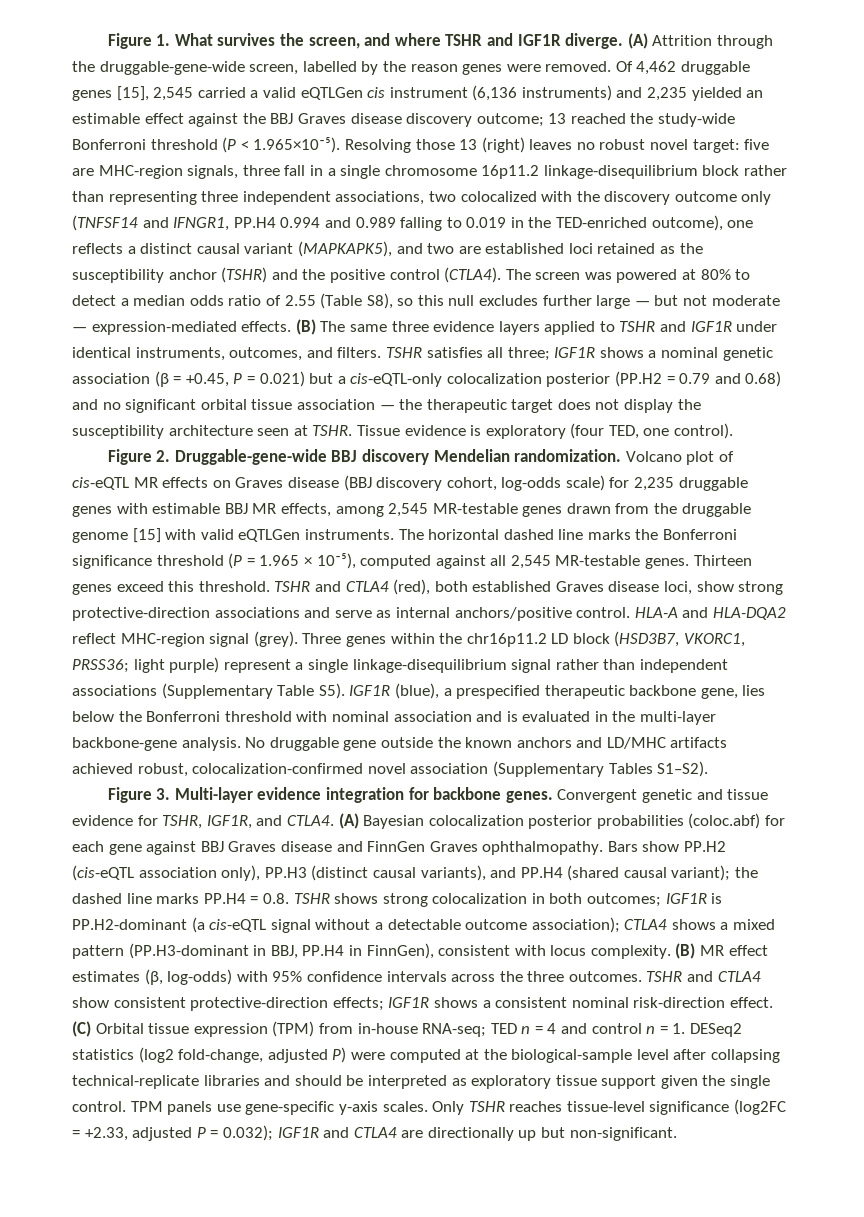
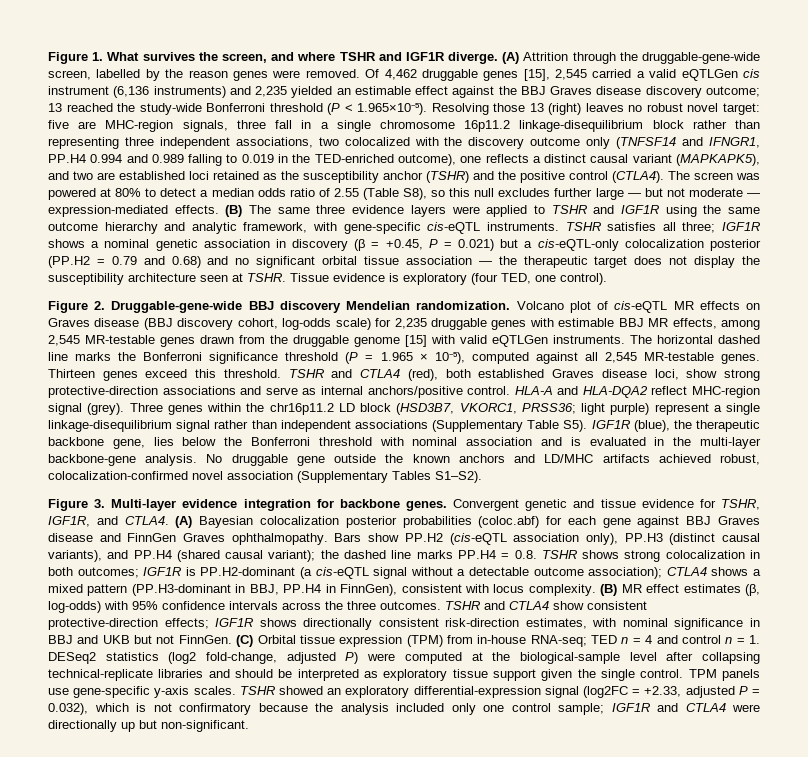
(540, 328) none -> [451,206,480,214] were
[736,321,778,332] [72,347,382,361] under identical instruments, outcomes, and filters. -> [665,205,760,217] [48,222,559,234] using the same outcome hierarchy and analytic framework, with gene-specific cis-eQTL instruments.
(150, 378) none -> [275,239,349,251] in discovery
[443,685,541,699] a prespecified -> [673,420,692,429] the
[482,997,773,1008] a consistent nominal risk-direction effect. -> [303,618,760,630] [48,635,232,644] directionally consistent risk-direction estimates, with nominal significance in BBJ and UKB but not FinnGen.
[432,1101,730,1115] Only TSHR reaches tissue-level significance -> [239,686,579,698] TSHR showed an exploratory differential-expression signal
[222,1125,273,1141] 0.032); -> [48,703,604,715] 0.032), which is not confirmatory because the analysis included only one control sample;
[401,1130,424,1138] are -> [732,704,760,712] were

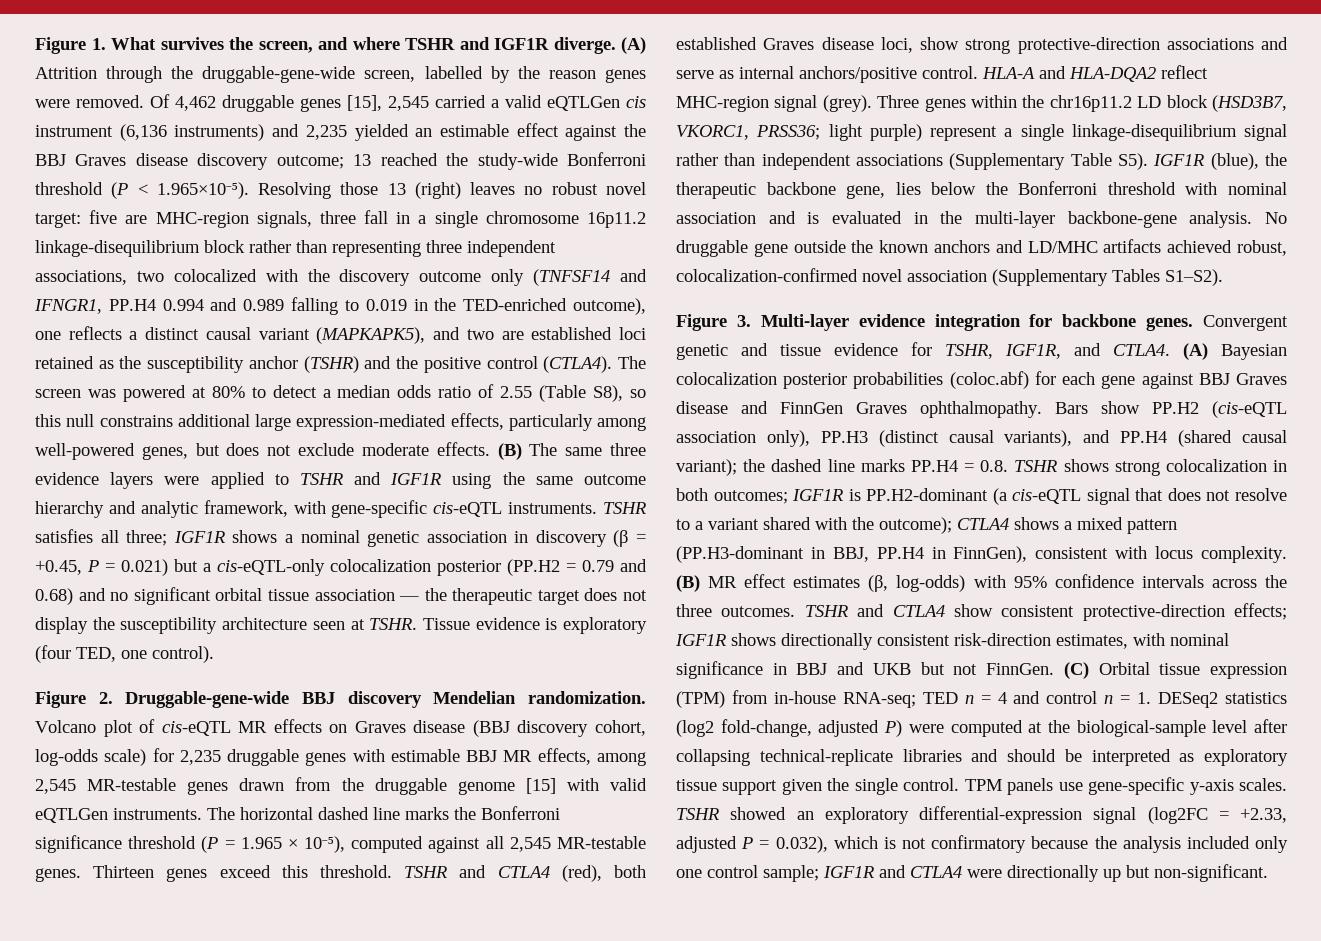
[498,188,760,200] [48,205,168,217] excludes further large — but not moderate — expression-mediated -> [99,413,646,431] [35,443,429,460] constrains additional large expression-mediated effects, particularly among well-powered genes, but does not exclude moderate
[410,567,663,579] without a detectable outcome association); -> [1135,488,1287,501] [676,517,952,534] that does not resolve to a variant shared with the outcome);

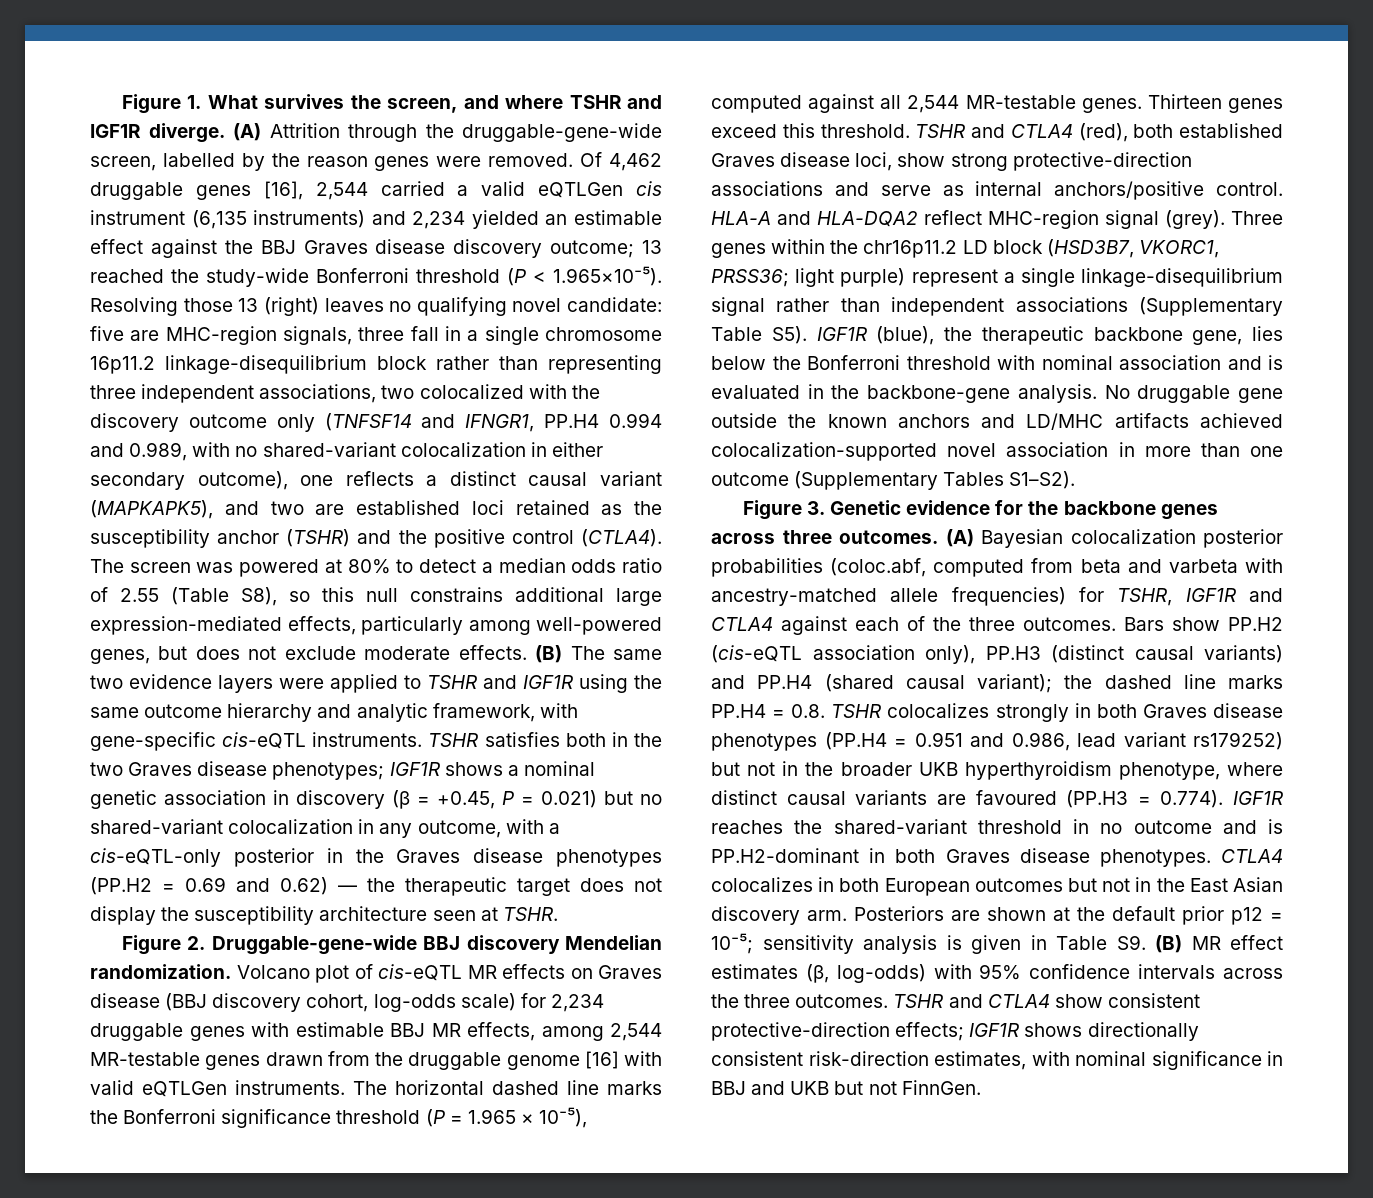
[347,95,429,111] [15], 2,545 -> [263,181,368,200] [16], 2,544
[119,124,167,141] (6,136 -> [191,210,247,229] (6,135
[305,125,347,140] 2,235 -> [412,211,466,229] 2,234
[551,182,646,195] [35,213,81,228] robust novel target: -> [416,297,662,316] qualifying novel candidate:
[243,297,568,315] 0.989 falling to 0.019 in the TED-enriched -> [129,442,603,461] [90,472,185,490] 0.989, with no shared-variant colocalization in either secondary
[610,443,646,456] three -> [90,675,123,689] two
[100,530,168,546] all three; -> [565,732,662,747] [90,761,385,780] both in the two Graves disease phenotypes;
[203,559,647,576] [35,587,395,605] a cis-eQTL-only colocalization posterior (PP.H2 = 0.79 and 0.68) and no significant orbital tissue association -> [640,794,662,805] [90,819,560,838] [90,848,662,867] [90,877,328,895] no shared-variant colocalization in any outcome, with a cis-eQTL-only posterior in the Graves disease phenotypes (PP.H2 = 0.69 and 0.62)
[422,617,647,634] [35,645,214,663] Tissue evidence is exploratory (four TED, one control). -> (558, 914) none
[179,750,221,765] 2,235 -> [550,994,604,1012] 2,234
[35,779,76,794] 2,545 -> [610,1023,662,1041] 2,544
[525,778,556,794] [15] -> [584,1051,619,1069] [16]
[509,837,551,852] 2,545 -> [907,95,960,113] 2,544
[975,211,1055,228] multi-layer -> (860, 392) none
[1237,240,1287,256] [676,268,987,282] robust, colocalization-confirmed novel association -> [711,442,1283,461] [711,472,789,486] colocalization-supported novel association in more than one outcome
[760,314,1288,331] [676,342,1170,360] Multi-layer evidence integration for backbone genes. Convergent genetic and tissue evidence for TSHR, IGF1R, and CTLA4. -> [829,500,1218,520] [711,530,938,544] Genetic evidence for the backbone genes across three outcomes.
[949,371,1287,389] [676,401,1042,418] (coloc.abf) for each gene against BBJ Graves disease and FinnGen Graves ophthalmopathy. -> [830,558,1283,577] [711,587,1283,606] [711,616,1116,635] (coloc.abf, computed from beta and varbeta with ancestry-matched allele frequencies) for TSHR, IGF1R and CTLA4 against each of the three outcomes.
[1004,430,1073,447] variants), -> [1204,645,1283,663] variants)
[1063,459,1287,476] [676,488,1287,505] [676,517,1177,534] [676,546,1287,563] shows strong colocalization in both outcomes; IGF1R is PP.H2-dominant (a cis-eQTL signal that does not resolve to a variant shared with the outcome); CTLA4 shows a mixed pattern (PP.H3-dominant in BBJ, PP.H4 in FinnGen), consistent with locus complexity. -> [887,703,1284,722] [711,732,1283,751] [711,761,1283,780] [711,790,1284,808] [711,819,1283,834] [711,848,1283,867] [711,877,1283,896] [711,906,1283,925] [711,933,1146,954] colocalizes strongly in both Graves disease phenotypes (PP.H4 = 0.951 and 0.986, lead variant rs179252) but not in the broader UKB hyperthyroidism phenotype, where distinct causal variants are favoured (PP.H3 = 0.774). IGF1R reaches the shared-variant threshold in no outcome and is PP.H2-dominant in both Graves disease phenotypes. CTLA4 colocalizes in both European outcomes but not in the East Asian discovery arm. Posteriors are shown at the default prior p12 = 10⁻⁵; sensitivity analysis is given in Table S9.
[1063,662,1287,679] [676,690,1287,708] [676,719,1287,737] [676,749,1288,766] [676,777,1287,795] [676,806,1287,824] [676,835,1288,853] [676,864,1268,882] (C) Orbital tissue expression (TPM) from in-house RNA-seq; TED n = 4 and control n = 1. DESeq2 statistics (log2 fold-change, adjusted P) were computed at the biological-sample level after collapsing technical-replicate libraries and should be interpreted as exploratory tissue support given the single control. TPM panels use gene-specific y-axis scales. TSHR showed an exploratory differential-expression signal (log2FC = +2.33, adjusted P = 0.032), which is not confirmatory because the analysis included only one control sample; IGF1R and CTLA4 were directionally up but non-significant. -> (981, 1087) none

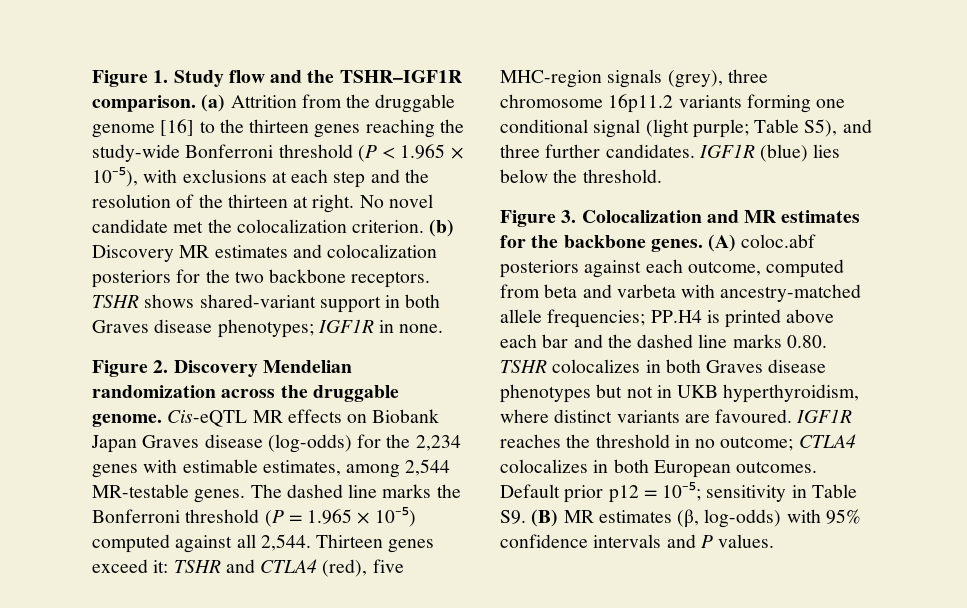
[207,94,663,113] [90,123,662,143] [90,152,663,171] [90,181,662,200] [90,210,662,229] [90,239,662,258] [90,269,164,283] What survives the screen, and where TSHR and IGF1R diverge. (A) Attrition through the druggable-gene-wide screen, labelled by the reason genes were removed. Of 4,462 druggable genes [16], 2,544 carried a valid eQTLGen cis instrument (6,135 instruments) and 2,234 yielded an estimable effect against the BBJ Graves disease discovery outcome; 13 reached -> [173,70,462,87] [92,94,456,113] [92,119,435,138] Study flow and the TSHR–IGF1R comparison. (a) Attrition from the druggable genome [16] to the thirteen genes reaching
[553,266,662,286] [90,297,662,316] [90,326,662,345] [90,355,662,374] [90,384,600,403] [90,413,663,432] [90,442,603,461] [90,471,662,490] [90,500,662,519] [90,529,663,548] [90,558,663,577] [90,587,662,606] [90,616,662,635] [90,645,663,664] [90,674,662,693] [90,703,578,722] [90,732,662,751] [90,761,595,780] [90,790,662,809] [90,819,560,838] [90,848,662,867] [90,877,662,896] [90,906,558,925] [121,935,662,955] [90,964,662,983] [90,993,604,1012] [90,1022,662,1041] [90,1051,662,1070] [90,1080,484,1097] 1.965×10⁻⁵). Resolving those 13 (right) leaves no qualifying novel candidate: five are MHC-region signals, three fall in a single chromosome 16p11.2 linkage-disequilibrium block rather than representing three independent associations, two colocalized with the discovery outcome only (TNFSF14 and IFNGR1, PP.H4 0.994 and 0.989, with no shared-variant colocalization in either secondary outcome), one reflects a distinct causal variant (MAPKAPK5), and two are established loci retained as the susceptibility anchor (TSHR) and the positive control (CTLA4). The screen was powered at 80% to detect a median odds ratio of 2.55 (Table S8), so this null constrains additional large expression-mediated effects, particularly among well-powered genes, but does not exclude moderate effects. (B) The same two evidence layers were applied to TSHR and IGF1R using the same outcome hierarchy and analytic framework, with gene-specific cis-eQTL instruments. TSHR satisfies both in the two Graves disease phenotypes; IGF1R shows a nominal genetic association in discovery (β = +0.45, P = 0.021) but no shared-variant colocalization in any outcome, with a cis-eQTL-only posterior in the Graves disease phenotypes (PP.H2 = 0.69 and 0.62) — the therapeutic target does not display the susceptibility architecture seen at TSHR. // Figure 2. Druggable-gene-wide BBJ discovery Mendelian randomization. Volcano plot of cis-eQTL MR effects on Graves disease (BBJ discovery cohort, log-odds scale) for 2,234 druggable genes with estimable BBJ MR effects, among 2,544 MR-testable genes drawn from the druggable genome [16] with valid eQTLGen instruments. The horizontal -> [400,144,463,159] [92,166,429,188] [92,194,433,213] [92,219,455,237] [92,244,438,262] [92,269,431,288] [92,294,441,313] [92,319,444,338] [92,360,352,377] [92,385,399,402] [92,409,440,427] [91,434,461,453] [92,459,451,478] [92,484,282,503] 1.965 × 10⁻⁵), with exclusions at each step and the resolution of the thirteen at right. No novel candidate met the colocalization criterion. (b) Discovery MR estimates and colocalization posteriors for the two backbone receptors. TSHR shows shared-variant support in both Graves disease phenotypes; IGF1R in none. // Figure 2. Discovery Mendelian randomization across the druggable genome. Cis-eQTL MR effects on Biobank Japan Graves disease (log-odds) for the 2,234 genes with estimable estimates, among 2,544 MR-testable genes. The
[221,1109,332,1128] significance -> (180, 516) none
[539,1107,588,1128] 10⁻⁵), -> [374,506,416,527] 10⁻⁵)
[907,95,1142,113] 2,544 MR-testable genes. -> [260,534,311,551] 2,544.
[782,123,910,138] this threshold. -> [153,560,169,573] it:
[1133,123,1283,138] [711,152,1192,171] [711,181,1283,200] [711,210,1283,229] [711,239,1219,258] [711,268,1283,287] [711,297,1283,316] [711,326,1283,345] [711,355,1283,370] [711,384,1283,403] [711,413,1283,430] [711,442,1283,461] [711,471,1076,490] [742,500,1218,520] [711,529,1283,548] [711,558,927,577] both established Graves disease loci, show strong protective-direction associations and serve as internal anchors/positive control. HLA-A and HLA-DQA2 reflect MHC-region signal (grey). Three genes within the chr16p11.2 LD block (HSD3B7, VKORC1, PRSS36; light purple) represent a single linkage-disequilibrium signal rather than independent associations (Supplementary Table S5). IGF1R (blue), the therapeutic backbone gene, lies below the Bonferroni threshold with nominal association and is evaluated in the backbone-gene analysis. No druggable gene outside the known anchors and LD/MHC artifacts achieved colocalization-supported novel association in more than one outcome (Supplementary Tables S1–S2). // Figure 3. Genetic evidence for the backbone genes across three outcomes. (A) Bayesian colocalization posterior probabilities (coloc.abf, -> [372,559,404,573] [500,69,768,88] [500,94,846,113] [500,119,872,138] [500,144,841,162] [500,169,662,183] [500,210,861,227] [500,234,817,252] [500,259,761,278] five MHC-region signals (grey), three chromosome 16p11.2 variants forming one conditional signal (light purple; Table S5), and three further candidates. IGF1R (blue) lies below the threshold. // Figure 3. Colocalization and MR estimates for the backbone genes. (A) coloc.abf posteriors against each outcome,
[951,587,1283,606] [711,616,1283,635] [711,645,1283,664] [711,674,1052,693] frequencies) for TSHR, IGF1R and CTLA4 against each of the three outcomes. Bars show PP.H2 (cis-eQTL association only), PP.H3 (distinct causal variants) and PP.H4 (shared causal variant); -> [547,309,835,328] [500,334,603,348] frequencies; PP.H4 is printed above each bar and
[711,704,826,718] PP.H4 = 0.8. -> [786,335,827,348] 0.80.
[995,704,1069,722] strongly -> (641, 366) none
[824,732,1283,751] [711,761,1220,780] (PP.H4 = 0.951 and 0.986, lead variant rs179252) but not in the broader UKB hyperthyroidism phenotype, -> [596,384,860,403] but not in UKB hyperthyroidism,
[786,791,846,805] causal -> (613, 416) none
[975,790,1224,808] favoured (PP.H3 = 0.774). -> [715,409,793,423] favoured.
[833,819,967,834] shared-variant -> (591, 441) none
[1133,819,1283,834] [711,848,1211,867] outcome and is PP.H2-dominant in both Graves disease phenotypes. -> [720,436,794,451] outcome;
[974,877,1283,892] [711,906,1175,925] outcomes but not in the East Asian discovery arm. Posteriors are shown at the default -> [736,461,818,473] [500,484,560,498] outcomes. Default
[863,935,1021,954] analysis is given -> (787, 493) none
[1230,935,1283,950] effect -> (594, 516) none
[1223,968,1283,979] [711,993,1200,1008] [711,1022,1199,1041] [711,1051,1283,1070] [711,1080,981,1095] across the three outcomes. TSHR and CTLA4 show consistent protective-direction effects; IGF1R shows directionally consistent risk-direction estimates, with nominal significance in BBJ and UKB but not FinnGen. -> [666,534,775,548] and P values.

